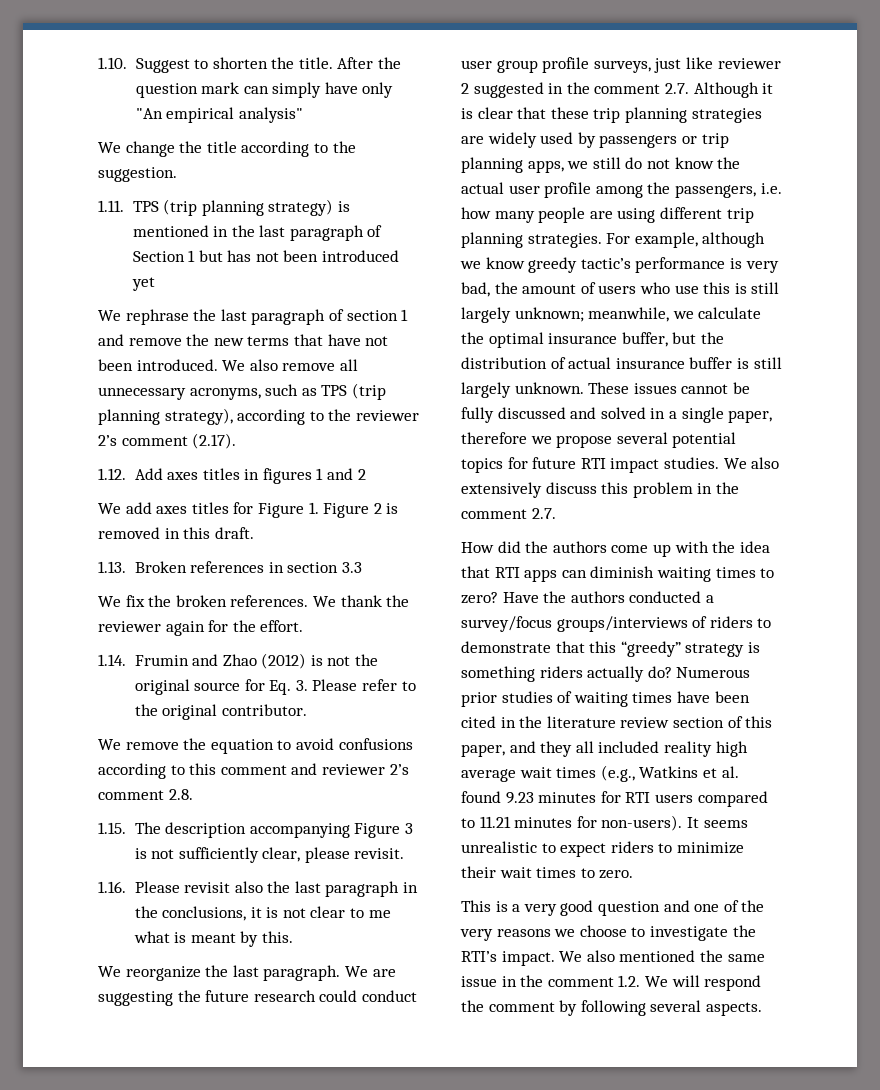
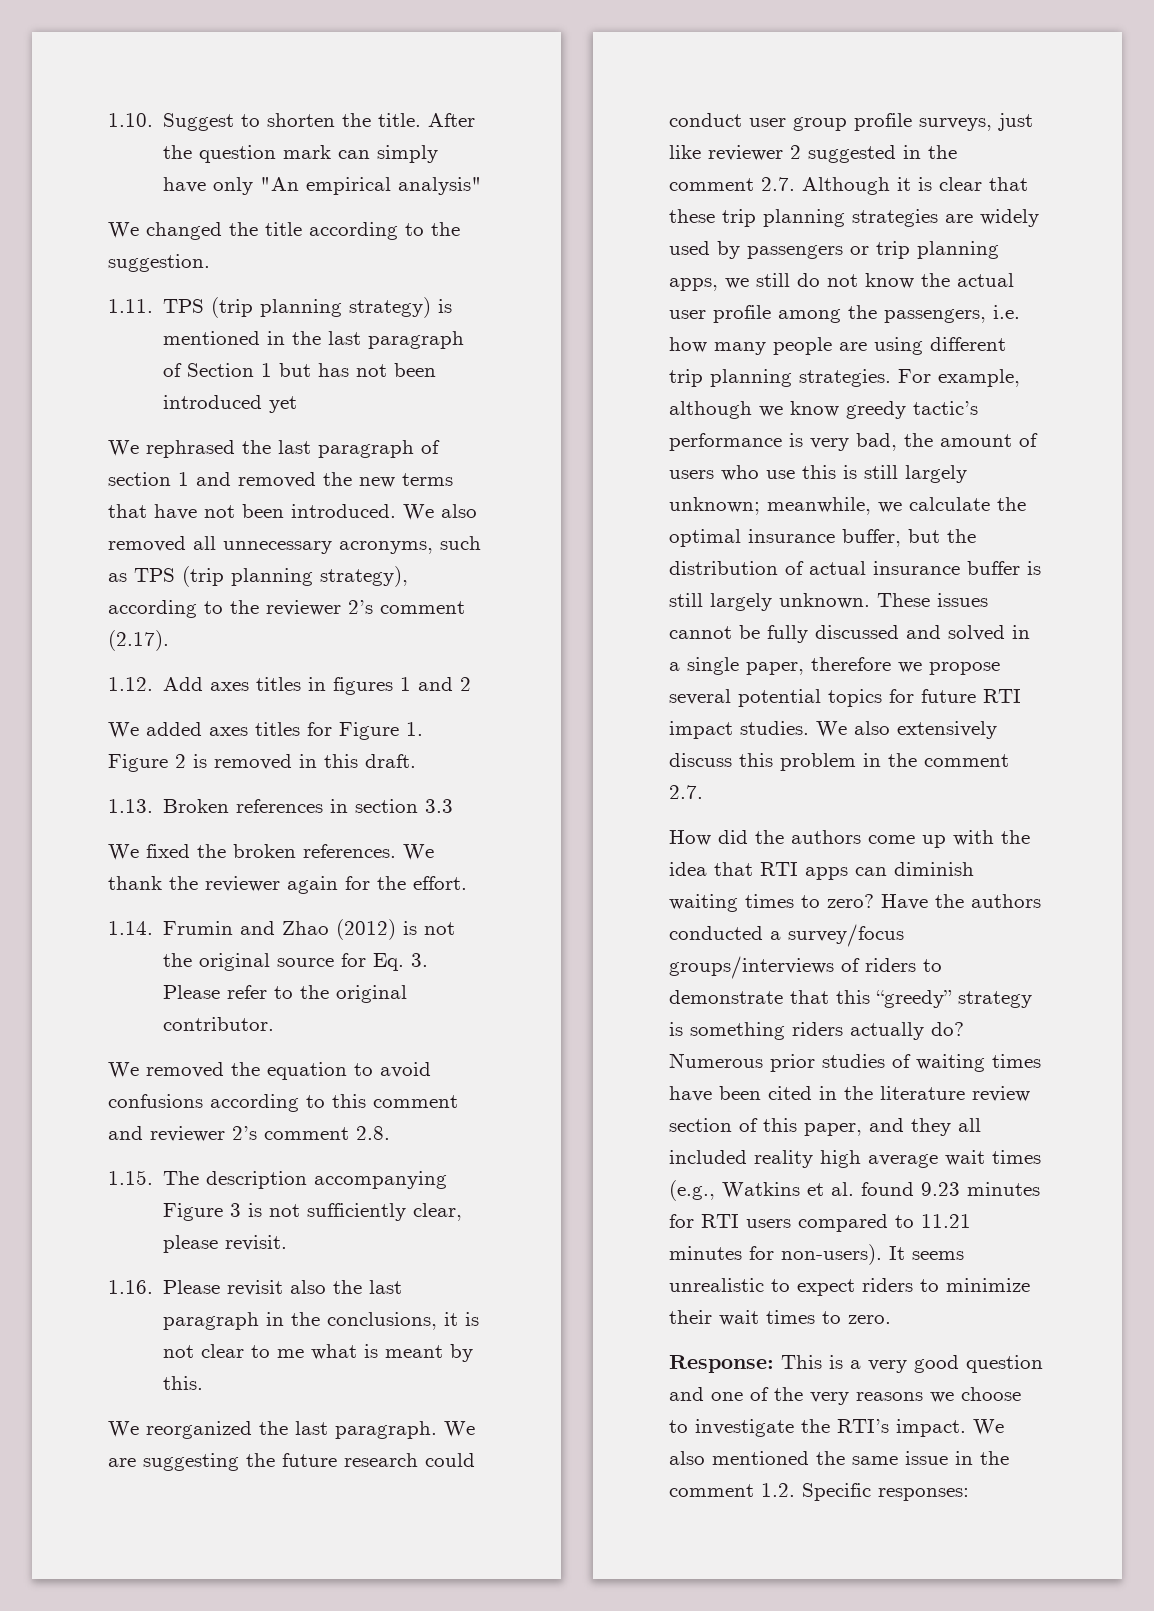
[125,141,175,157] change -> [146,222,222,240] changed
[125,309,189,325] rephrase -> [146,440,235,458] rephrased
[128,338,182,346] remove -> [238,472,316,488] removed
[282,363,336,371] remove -> [108,536,186,552] removed
[125,502,152,514] add -> [146,722,202,736] added
[125,595,145,607] fix -> [146,844,190,858] fixed
[125,742,179,750] remove -> [146,1062,224,1078] removed
[125,966,201,981] reorganize -> [146,1421,252,1439] reorganized
(634, 874) none -> [669,1355,774,1373] Response:
[644,975,762,991] [461,1000,762,1016] We will respond the comment by following several aspects. -> [802,1483,969,1501] Specific responses:

